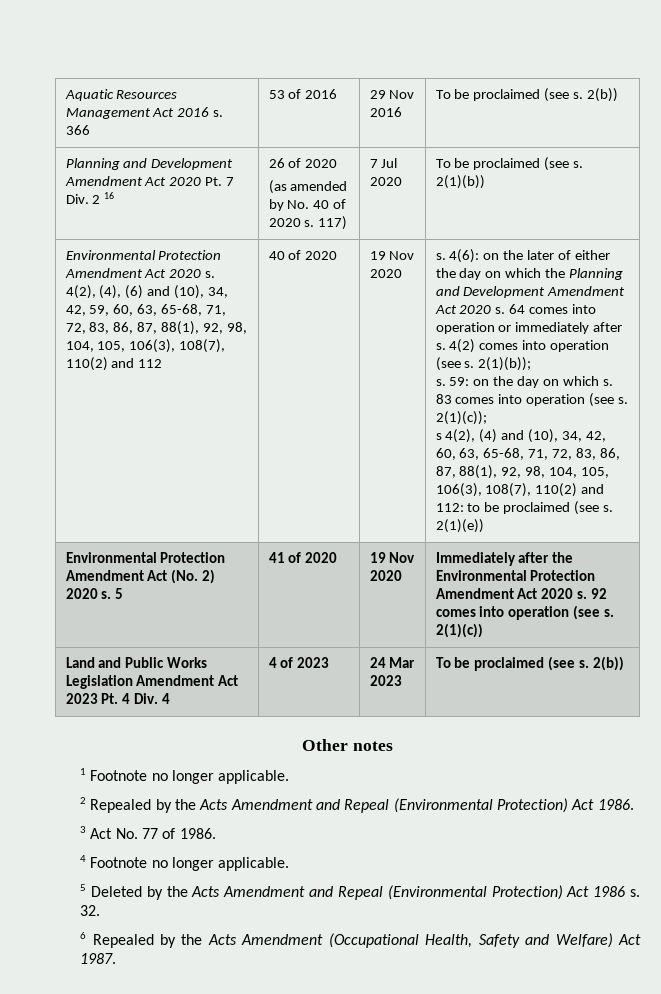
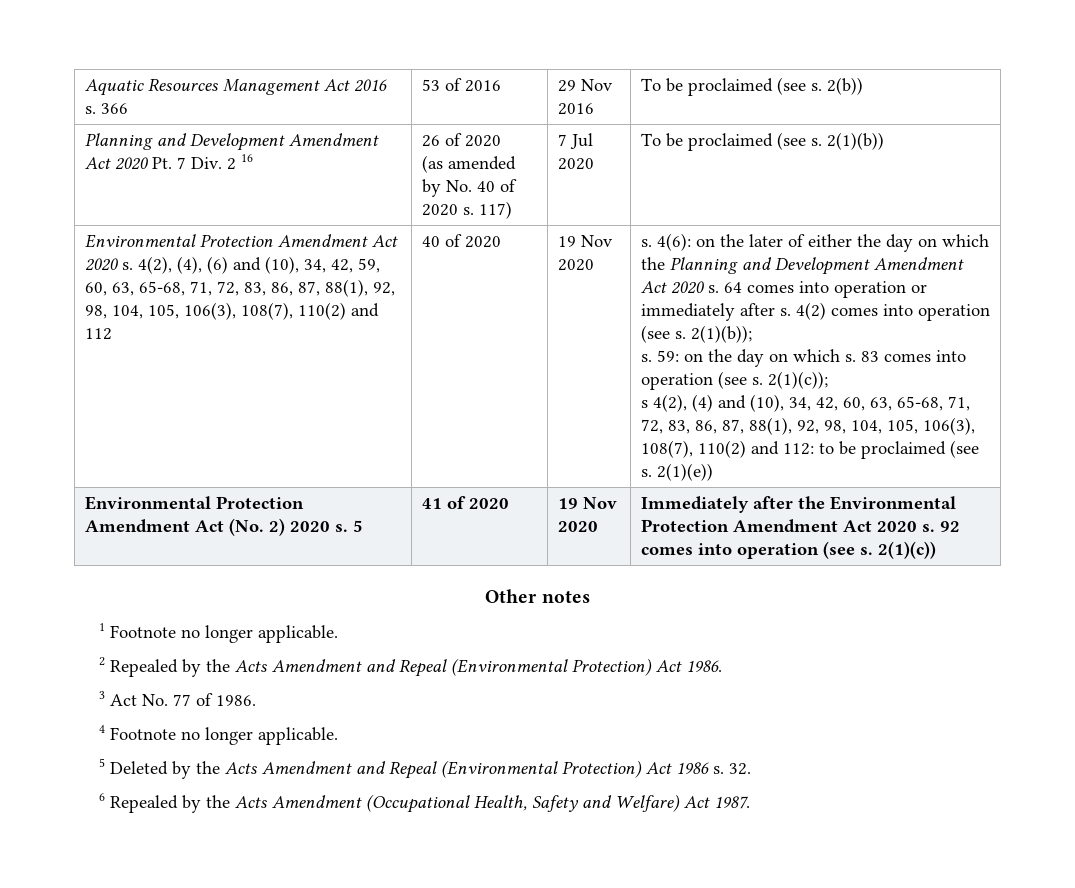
[65,657,208,668] [65,675,239,689] [65,693,171,704] [268,657,330,668] [369,657,416,668] [369,675,402,686] [435,656,625,671] // Land and Public Works Legislation Amendment Act 2023 Pt. 4 Div. 4 | 4 of 2023 | 24 Mar 2023 | To be proclaimed (see s. 2(b)) -> (936, 550) none

